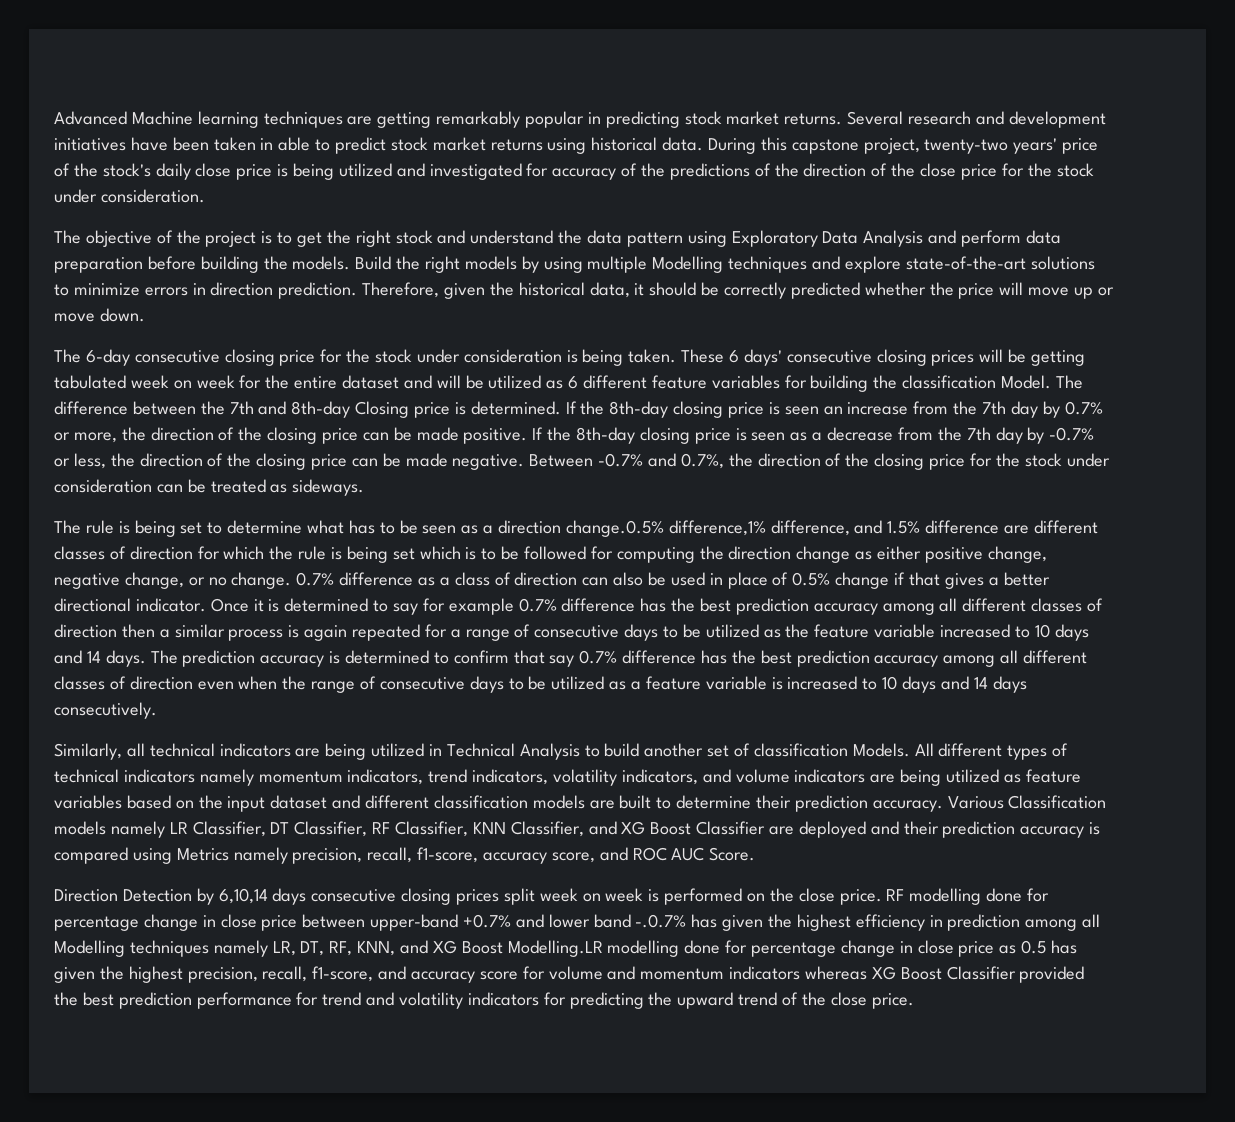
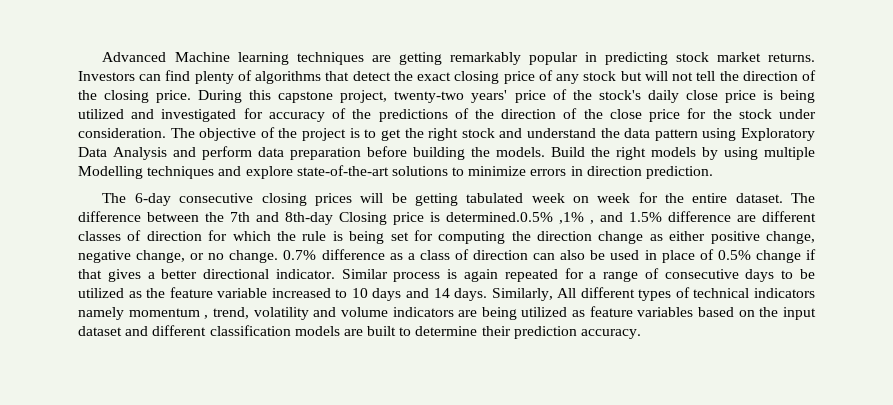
[847,111,1106,128] [54,137,704,154] Several research and development initiatives have been taken in able to predict stock market returns using historical data. -> [78,70,816,84] [78,90,192,103] Investors can find plenty of algorithms that detect the exact closing price of any stock but will not tell the direction of the closing price.
(205, 196) // -> (166, 133) none
[362,282,1114,299] [54,308,145,322] [54,349,782,366] Therefore, given the historical data, it should be correctly predicted whether the price will move up or move down. // The 6-day consecutive closing price for the stock under consideration is being taken. These 6 days' -> [102,193,171,206] // The 6-day
[342,375,1052,392] dataset and will be utilized as 6 different feature variables for building the classification Model. -> [735,193,783,203] dataset.
[470,401,1103,418] [54,427,1095,444] [54,453,1110,470] [54,479,365,496] [54,520,850,537] determined. If the 8th-day closing price is seen an increase from the 7th day by 0.7% or more, the direction of the closing price can be made positive. If the 8th-day closing price is seen as a decrease from the 7th day by -0.7% or less, the direction of the closing price can be made negative. Between -0.7% and 0.7%, the direction of the closing price for the stock under consideration can be treated as sideways. // The rule is being set to determine what has to be seen as a direction change.0.5% difference,1% difference, -> [446,212,594,224] determined.0.5% ,1% ,
[419,546,587,560] which is to be followed -> (409, 236) none
[210,598,1104,615] [54,624,225,638] Once it is determined to say for example 0.7% difference has the best prediction accuracy among all different classes of direction then a similar -> [341,269,388,279] Similar
[150,650,1088,667] [54,676,1027,693] [54,702,157,719] [54,743,910,760] The prediction accuracy is determined to confirm that say 0.7% difference has the best prediction accuracy among all different classes of direction even when the range of consecutive days to be utilized as a feature variable is increased to 10 days and 14 days consecutively. // Similarly, all technical indicators are being utilized in Technical Analysis to build another set of classification Models. -> [491,288,553,301] Similarly,
[347,769,698,786] indicators, trend indicators, volatility indicators, -> [204,307,309,320] , trend, volatility
[947,795,1107,809] [54,821,1101,838] [54,847,756,864] [54,888,1050,905] [54,914,1101,931] [54,940,1078,957] [54,966,1085,983] [54,992,914,1009] Various Classification models namely LR Classifier, DT Classifier, RF Classifier, KNN Classifier, and XG Boost Classifier are deployed and their prediction accuracy is compared using Metrics namely precision, recall, f1-score, accuracy score, and ROC AUC Score. // Direction Detection by 6,10,14 days consecutive closing prices split week on week is performed on the close price. RF modelling done for percentage change in close price between upper-band +0.7% and lower band -.0.7% has given the highest efficiency in prediction among all Modelling techniques namely LR, DT, RF, KNN, and XG Boost Modelling.LR modelling done for percentage change in close price as 0.5 has given the highest precision, recall, f1-score, and accuracy score for volume and momentum indicators whereas XG Boost Classifier provided the best prediction performance for trend and volatility indicators for predicting the upward trend of the close price. -> (642, 334) none

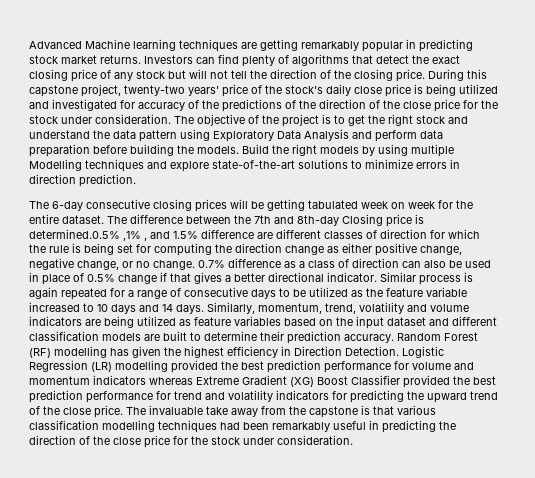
[557,287,815,301] [78,307,209,320] All different types of technical indicators namely momentum , -> [258,303,322,314] momentum,
(642, 334) none -> [397,332,478,341] [29,346,444,358] [29,360,474,373] [29,375,496,388] [29,390,498,403] [29,405,436,418] [29,420,456,433] [29,435,353,448] Random Forest (RF) modelling has given the highest efficiency in Direction Detection. Logistic Regression (LR) modelling provided the best prediction performance for volume and momentum indicators whereas Extreme Gradient (XG) Boost Classifier provided the best prediction performance for trend and volatility indicators for predicting the upward trend of the close price. The invaluable take away from the capstone is that various classification modelling techniques had been remarkably useful in predicting the direction of the close price for the stock under consideration.

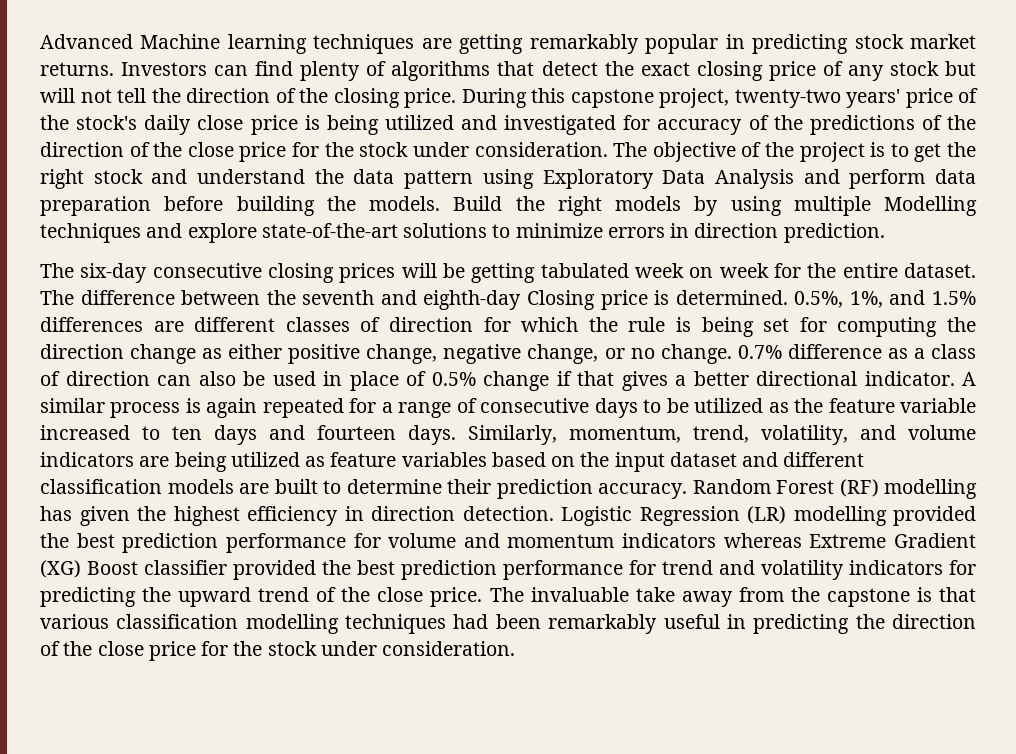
[52,201,83,211] 6-day -> [80,263,148,283] six-day
[254,214,424,227] [29,229,147,241] 7th and 8th-day Closing price is determined.0.5% ,1% , -> [302,290,883,310] seventh and eighth-day Closing price is determined. 0.5%, 1%,
[201,229,254,239] difference -> [40,317,143,332] differences
[380,272,416,282] Similar -> [962,372,976,386] [40,398,105,413] A similar
[97,304,108,312] 10 -> [172,426,202,440] ten
[162,304,173,312] 14 -> [317,425,396,440] fourteen
[359,302,404,314] volatility -> [761,425,848,445] volatility,
[294,346,399,356] Direction Detection. -> [371,506,554,521] direction detection.
[351,375,400,385] Classifier -> [144,560,227,575] classifier

